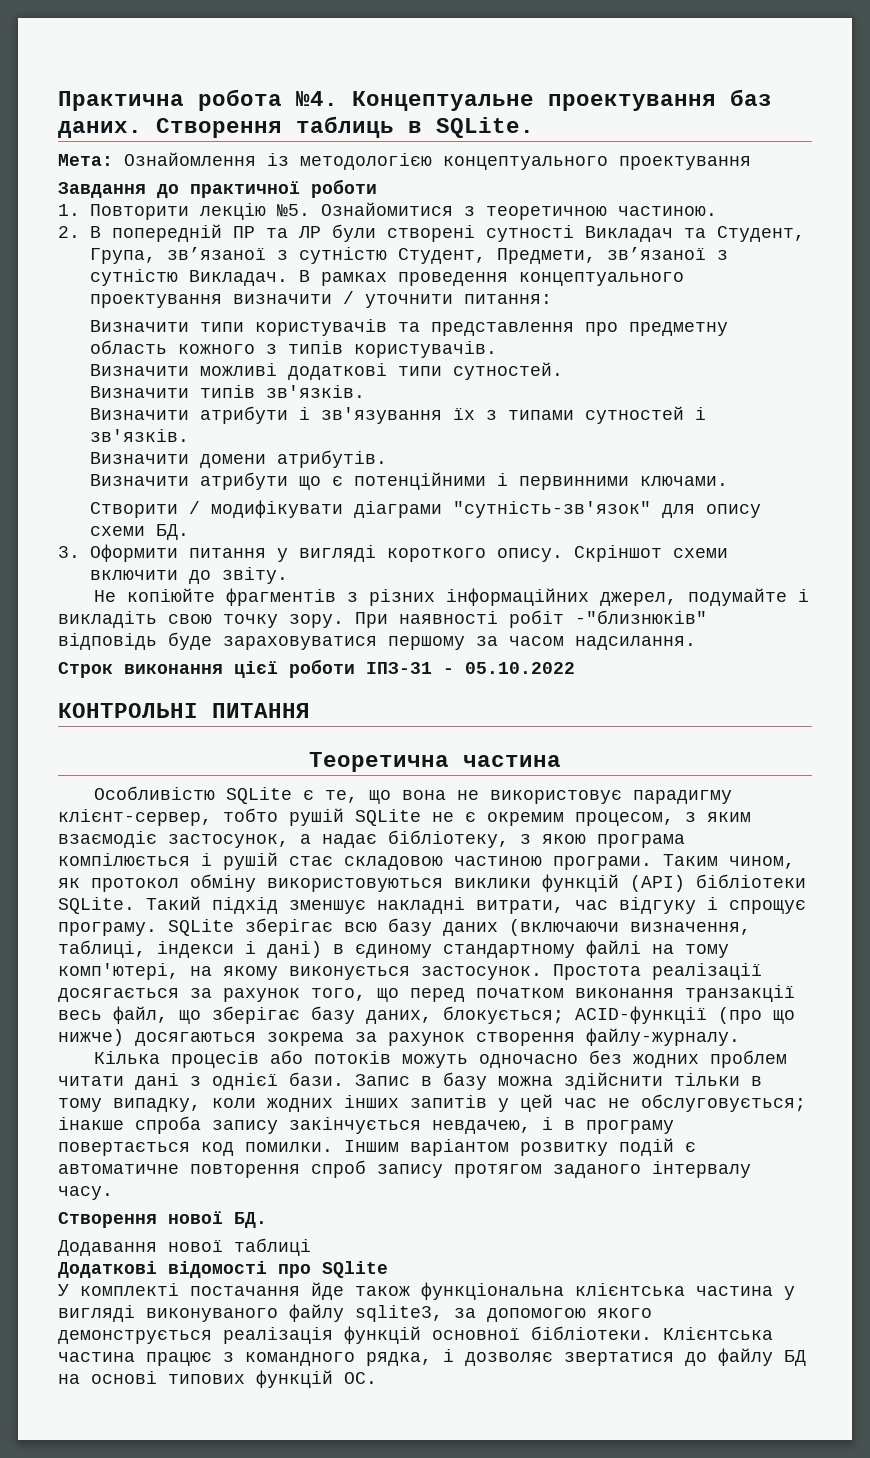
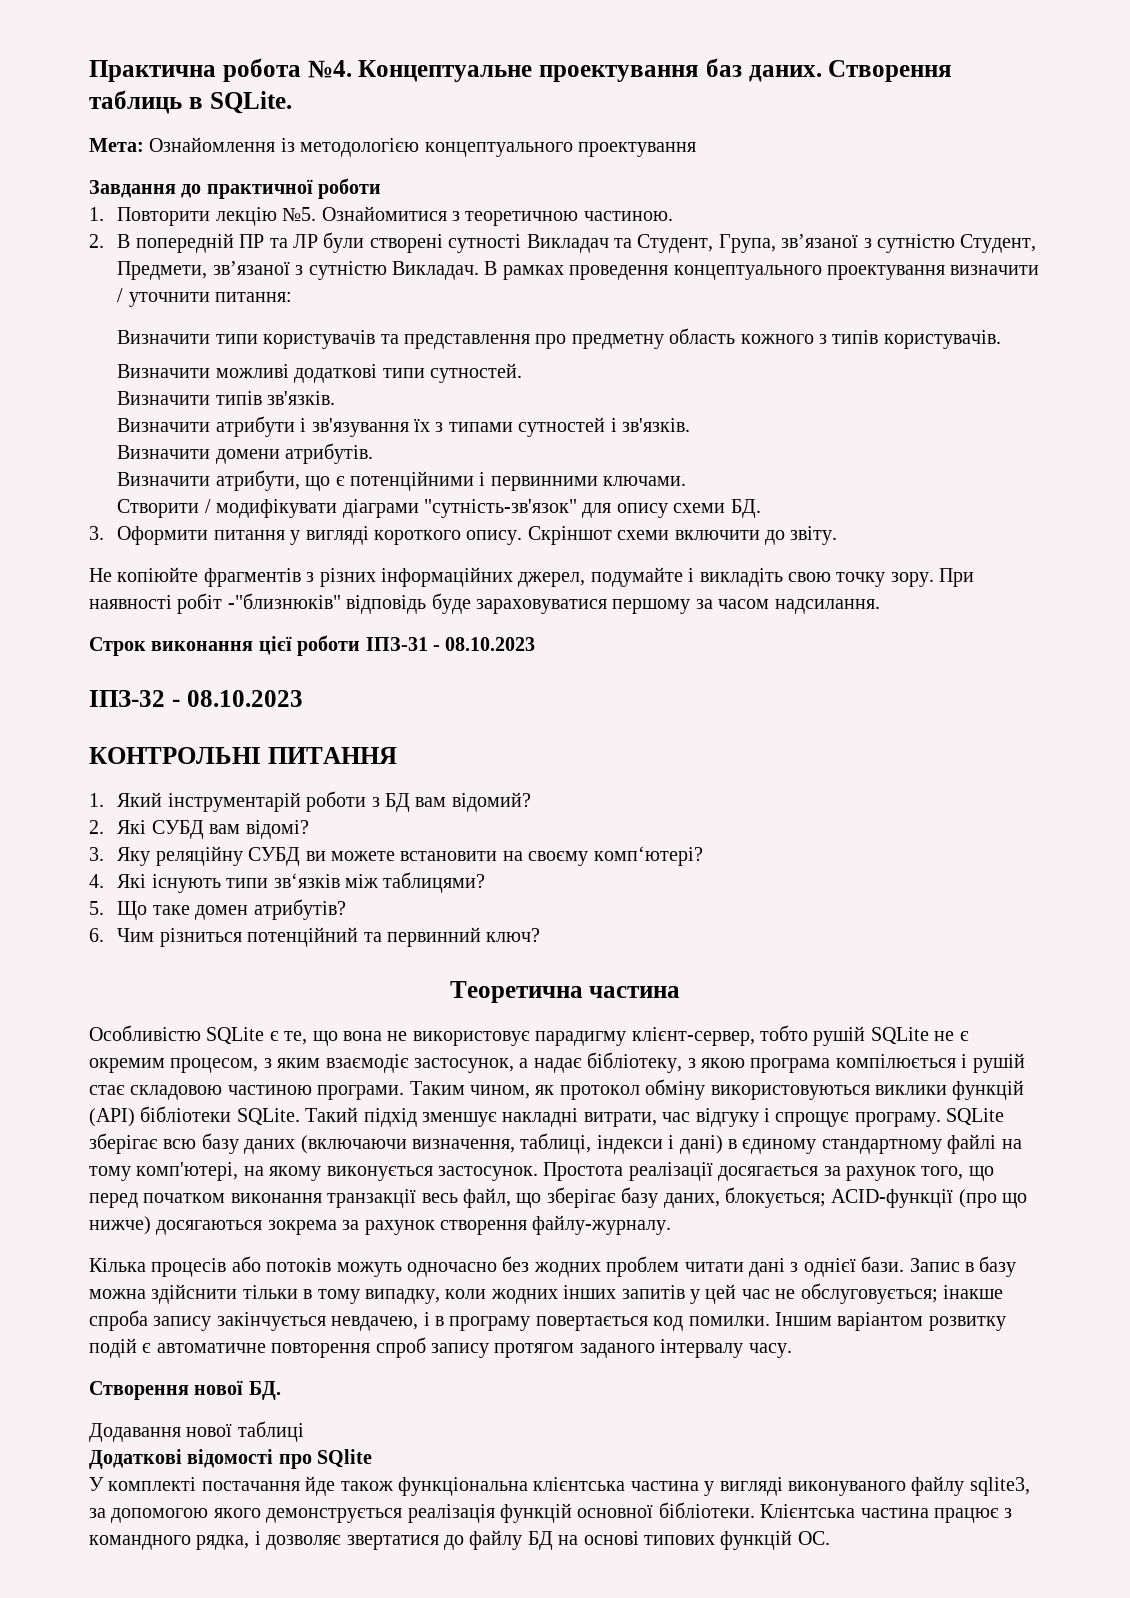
[200,472,289,490] атрибути -> [215,470,300,491] атрибути,
[465,662,575,674] [58,703,310,718] 05.10.2022 // КОНТРОЛЬНІ ПИТАННЯ -> [445,637,536,651] [89,690,303,707] [89,747,397,764] [89,791,531,812] [89,820,309,839] [89,846,703,866] [89,872,486,893] [89,899,346,920] [89,927,541,947] 08.10.2023 // ІПЗ-32 - 08.10.2023 // КОНТРОЛЬНІ ПИТАННЯ // 1. Який інструментарій роботи з БД вам відомий? // 2. Які СУБД вам відомі? // 3. Яку реляційну СУБД ви можете встановити на своєму комп‘ютері? // 4. Які існують типи зв‘язків між таблицями? // 5. Що таке домен атрибутів? // 6. Чим різниться потенційний та первинний ключ?

